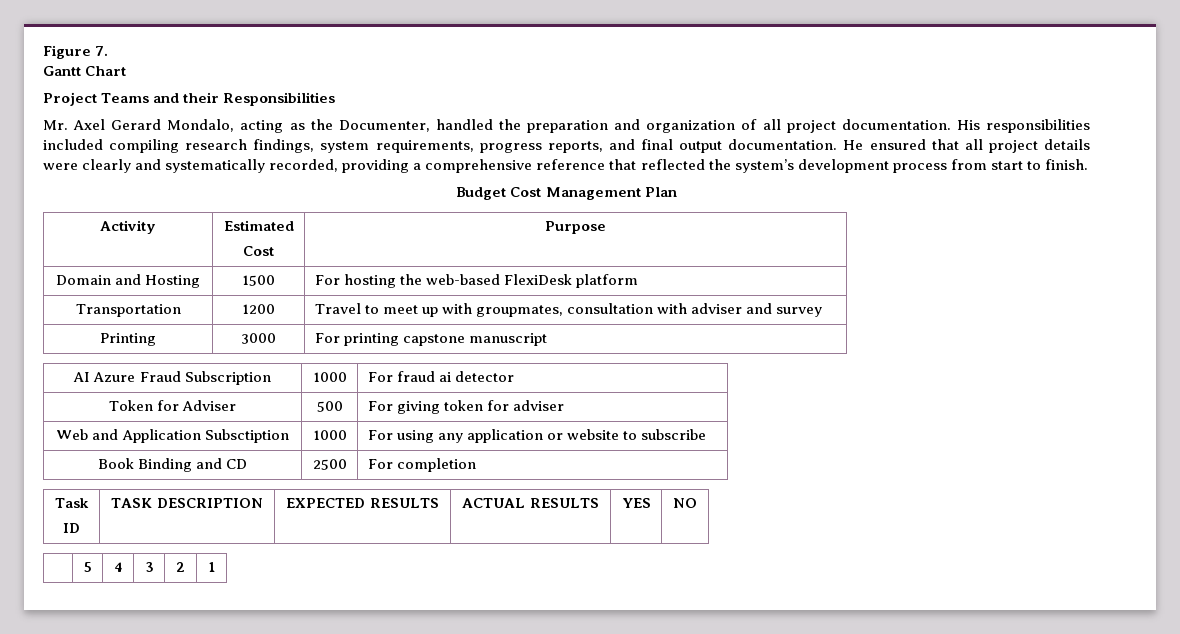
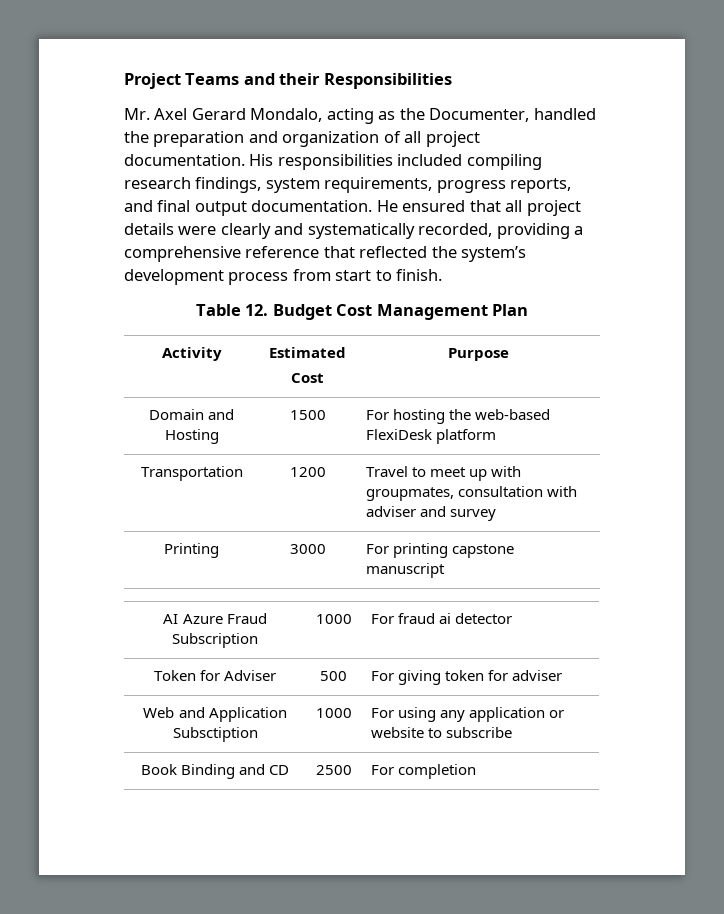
[43,45,109,59] [43,66,127,76] Figure 7. // Gantt Chart // -> (124, 81) none
(1088, 164) none -> [195,304,269,316] Table 12.
[54,498,89,508] [63,523,80,533] [111,498,263,508] [286,498,439,508] [462,498,599,508] [621,498,651,508] [673,498,697,508] [83,562,92,572] [114,562,122,572] [144,562,154,572] [176,562,185,572] [208,562,215,572] // Task // ID | TASK DESCRIPTION | EXPECTED RESULTS | ACTUAL RESULTS | YES | NO // | 5 | 4 | 3 | 2 | 1 -> (476, 771) none

